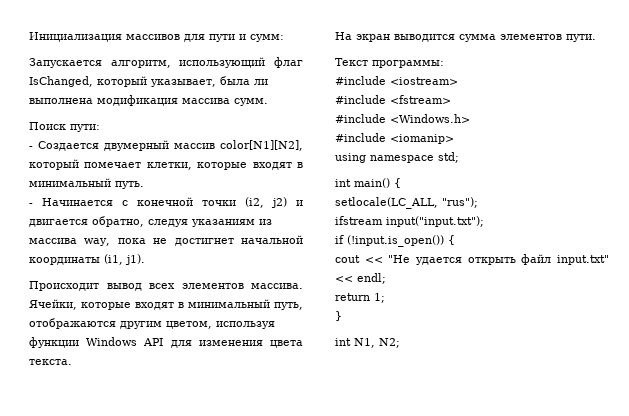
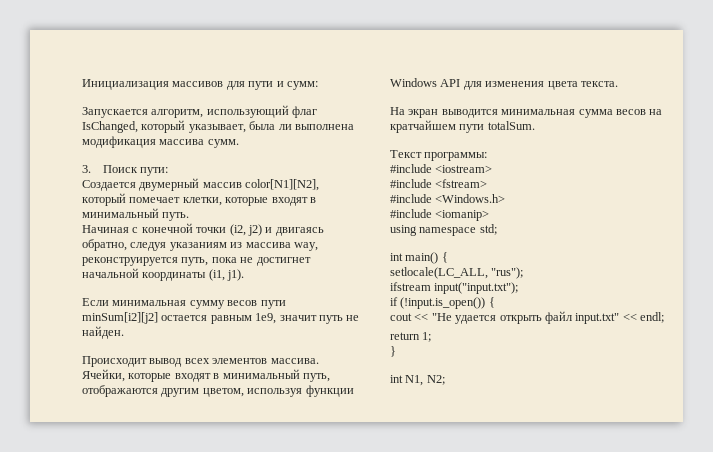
(268, 102) none -> [82,165,91,173] 3.
[29,146,33,149] - -> (168, 171) none
[29,198,113,206] - Начинается -> [82,225,129,233] Начиная
[29,219,88,227] двигается -> [275,227,324,236] двигаясь
(111, 242) none -> [82,257,209,266] реконструируется путь,
(145, 259) none -> [82,298,286,309] [82,312,360,324] [82,326,124,339] // Если минимальная сумму весов пути minSum[i2][j2] остается равным 1e9, значит путь не найден.
[459,34,596,42] сумма элементов пути. -> [501,109,663,118] [390,120,535,133] минимальная сумма весов на кратчайшем пути totalSum.

